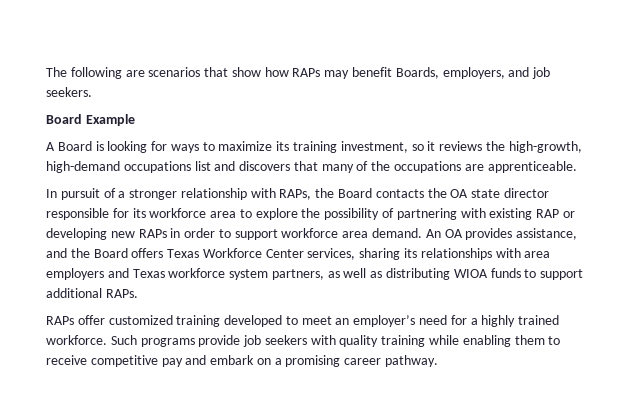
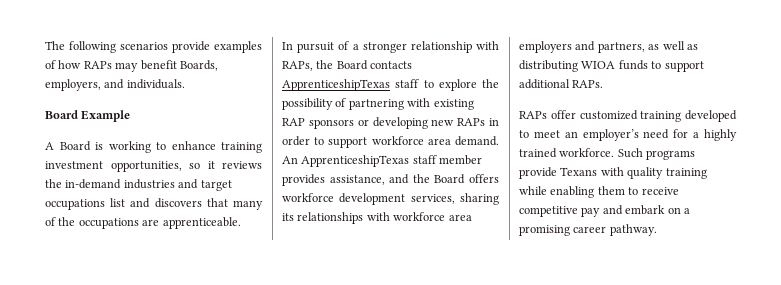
[125,67,261,77] are scenarios that show -> [120,41,262,53] [45,60,56,69] scenarios provide examples of
[532,67,551,79] [46,87,92,97] job seekers. -> [126,79,185,89] individuals.
[107,141,582,153] [46,161,120,173] looking for ways to maximize its training investment, so it reviews the high-growth, high-demand -> [108,141,262,153] [45,161,262,172] [45,179,232,191] working to enhance training investment opportunities, so it reviews the in-demand industries and target
[427,188,549,198] [46,208,237,220] the OA state director responsible for its workforce area -> [282,79,420,91] ApprenticeshipTexas staff
(560, 213) none -> [308,119,354,129] sponsors
[444,229,463,238] OA -> [301,155,483,167] ApprenticeshipTexas staff member
[167,248,304,258] Texas Workforce Center -> [282,193,406,205] workforce development
(521, 253) none -> [393,212,446,221] workforce
[132,268,269,280] Texas workforce system -> (596, 46) none
[243,335,307,347] job seekers -> [560,167,598,176] Texans

